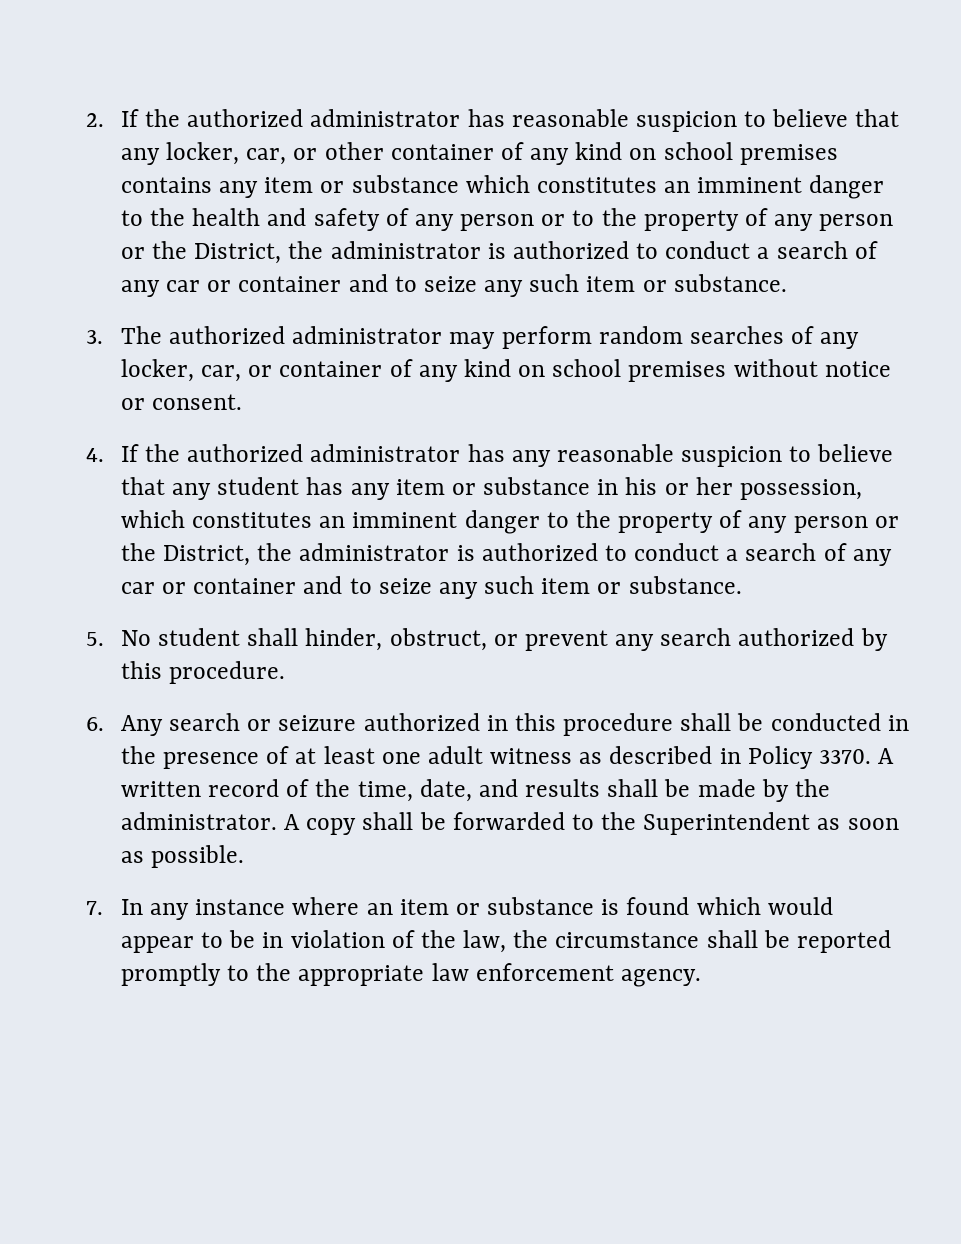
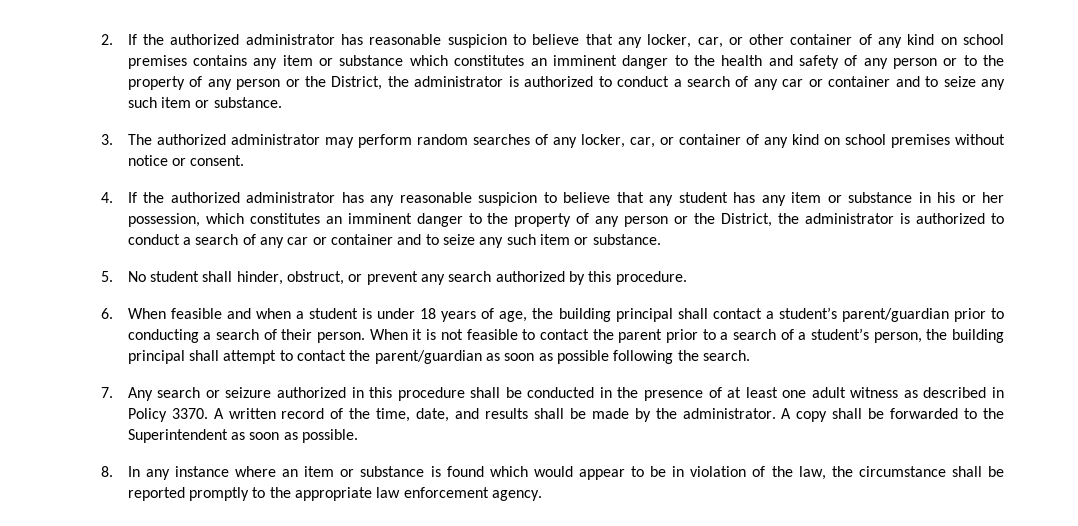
(104, 724) none -> [127,307,1004,322] [127,328,1005,343] [127,350,750,364] [100,387,113,398] When feasible and when a student is under 18 years of age, the building principal shall contact a student’s parent/guardian prior to conducting a search of their person. When it is not feasible to contact the parent prior to a search of a student’s person, the building principal shall attempt to contact the parent/guardian as soon as possible following the search. // 7.
[85,901,103,915] 7. -> [100,466,113,477] 8.

